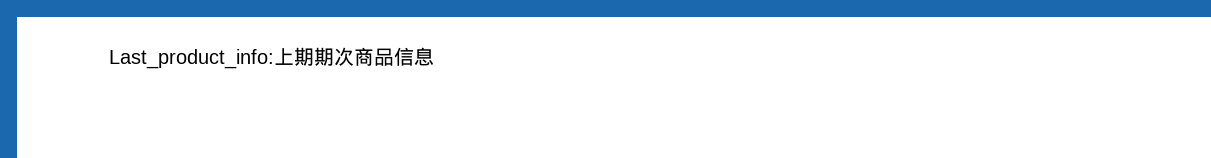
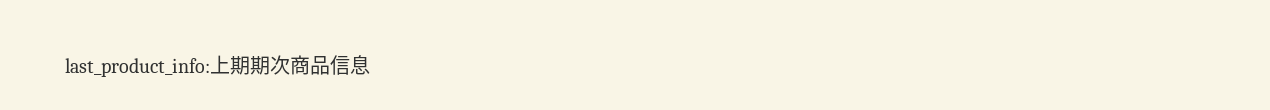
[109,49,274,69] Last_product_info: -> [65,58,210,77] last_product_info:

